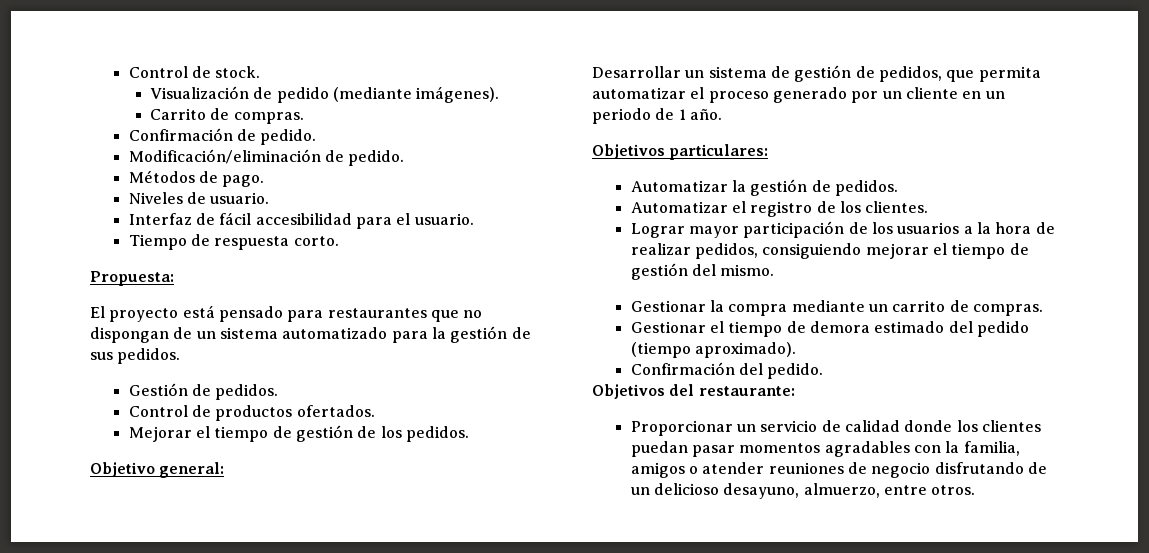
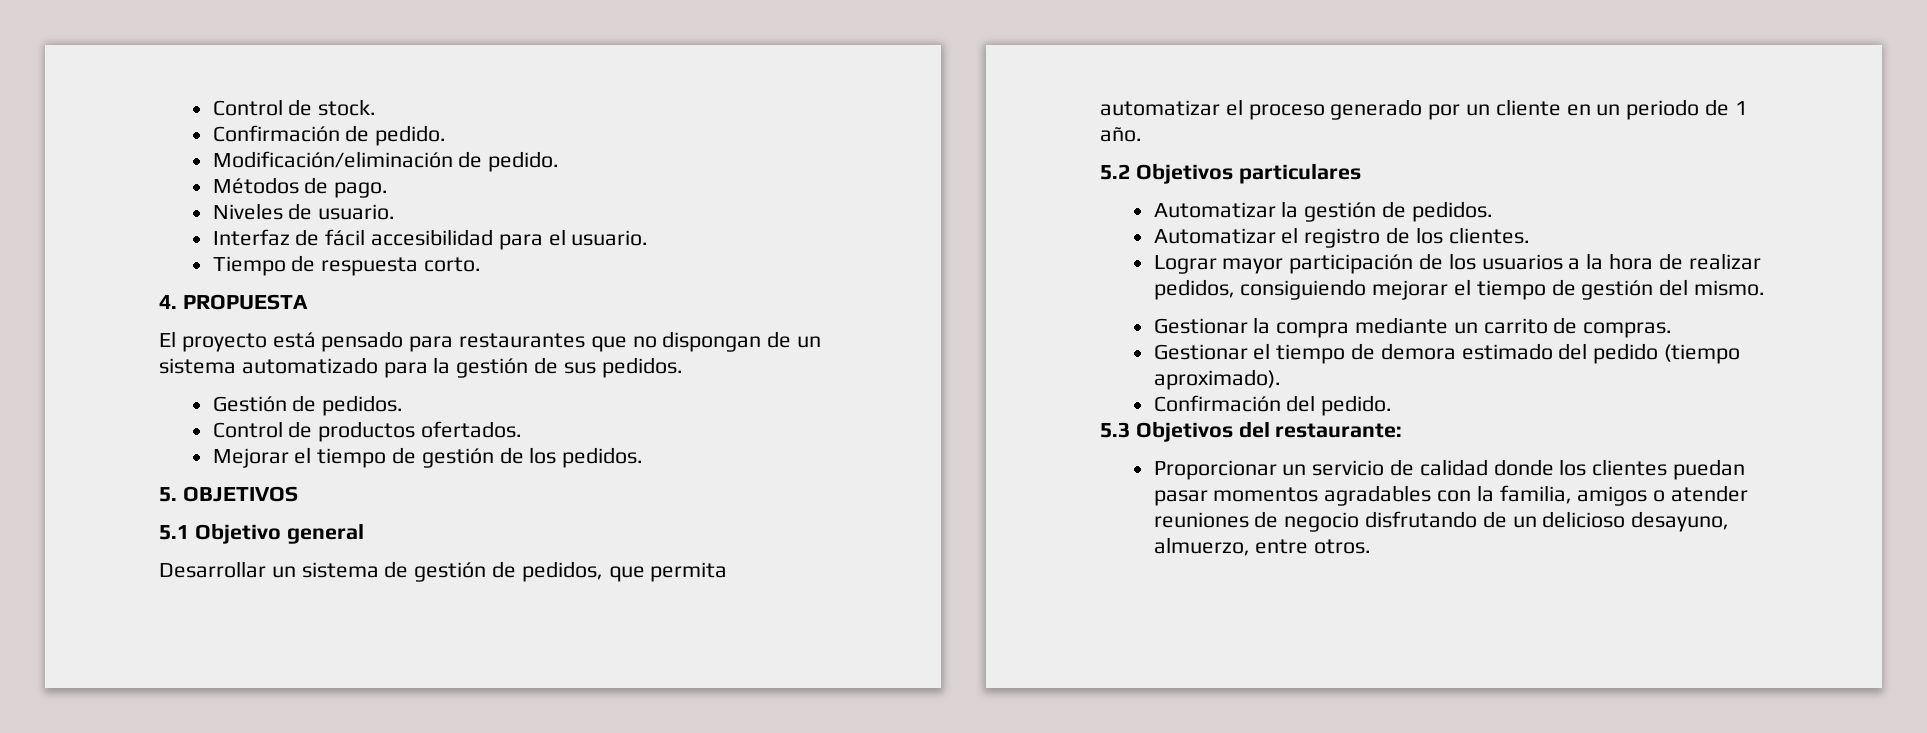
[149,86,500,103] [149,108,304,124] // Visualización de pedido (mediante imágenes). // Carrito de compras. -> (377, 107) none
[90,271,174,286] Propuesta: -> [159,294,308,310] 4. PROPUESTA
[90,462,225,478] Objetivo general: -> [159,486,298,502] [159,523,364,544] 5. OBJETIVOS // 5.1 Objetivo general
[592,144,769,160] Objetivos particulares: -> [1100,163,1361,184] 5.2 Objetivos particulares
(824, 371) none -> [1100,422,1130,438] 5.3

